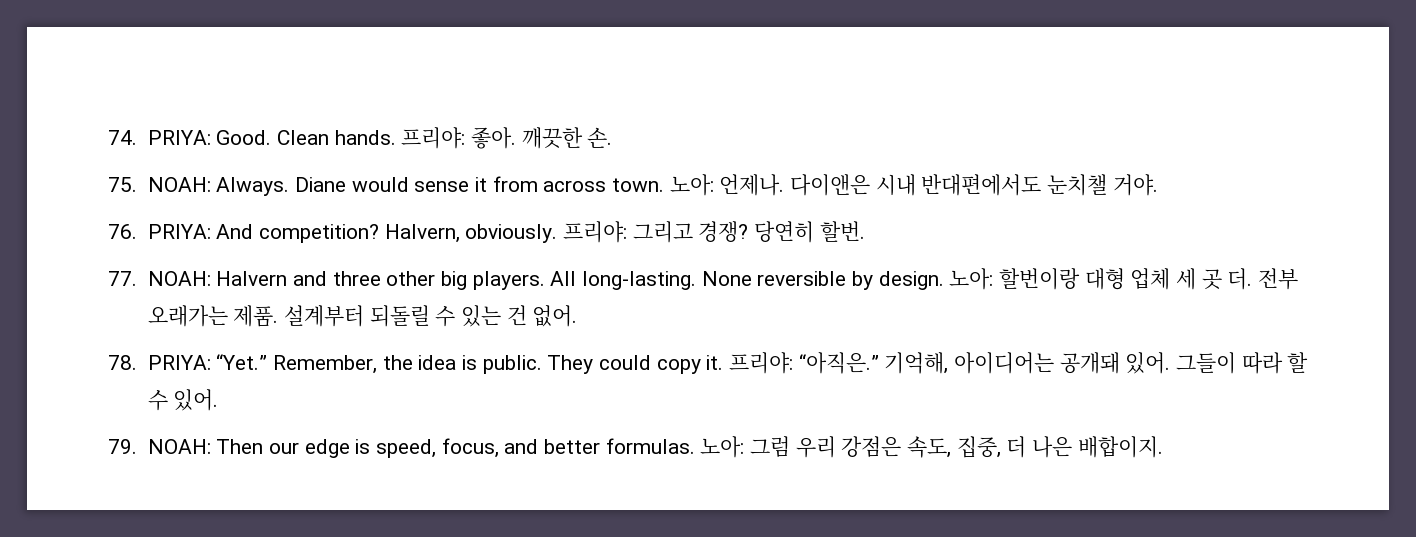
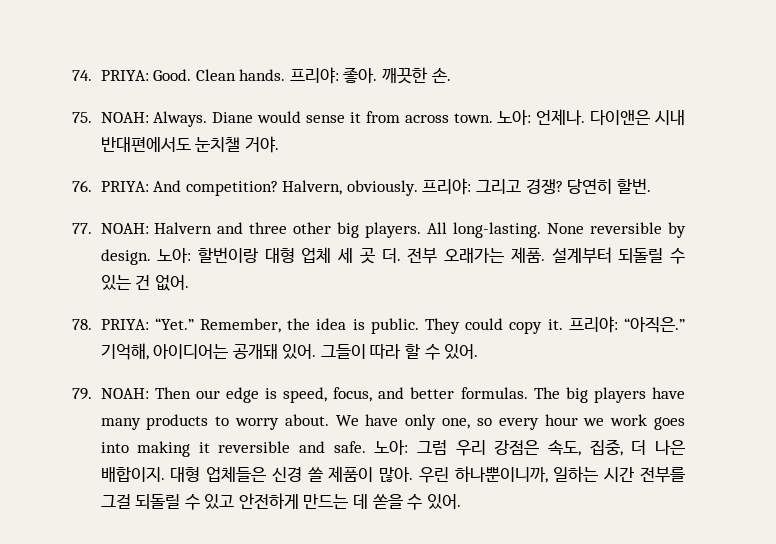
(695, 446) none -> [533,387,685,403] [100,414,685,430] [100,441,366,457] The big players have many products to worry about. We have only one, so every hour we work goes into making it reversible and safe.
(1163, 447) none -> [170,466,685,483] [100,493,461,510] 대형 업체들은 신경 쓸 제품이 많아. 우린 하나뿐이니까, 일하는 시간 전부를 그걸 되돌릴 수 있고 안전하게 만드는 데 쏟을 수 있어.

